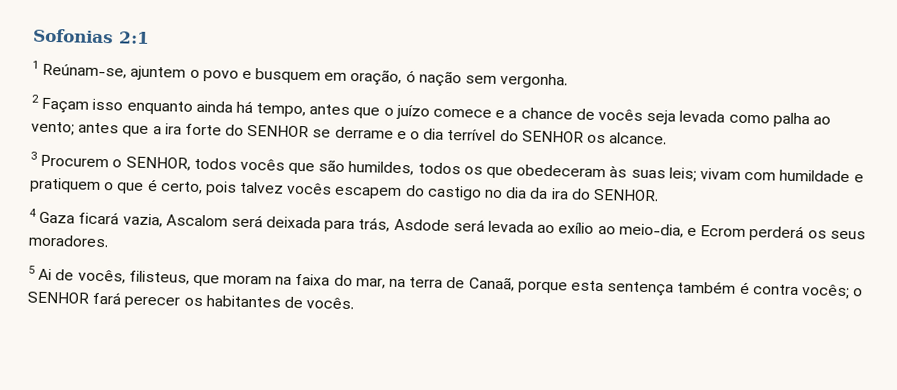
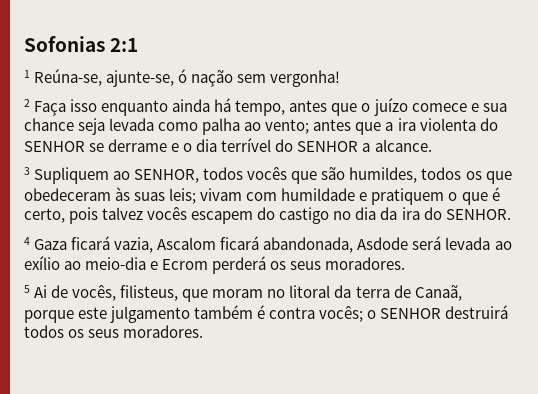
[42,63,403,87] Reúnam-se, ajuntem o povo e busquem em oração, -> [34,69,175,87] Reúna-se, ajunte-se,
[500,73,569,89] vergonha. -> [270,70,341,87] vergonha!
[41,97,90,114] Façam -> [34,101,67,116] Faça
[508,107,643,121] a chance de vocês -> [482,103,507,112] [24,118,74,131] sua chance
[184,123,222,136] forte -> [419,118,476,131] violenta
[586,134,606,144] os -> [362,143,371,152] a
[40,154,123,168] Procurem o -> [34,167,131,184] Supliquem ao
[230,214,391,233] será deixada para trás, -> [220,236,354,253] ficará abandonada,
[618,223,684,238] meio-dia, -> [85,257,147,270] meio-dia
[275,273,407,289] na faixa do mar, na -> [267,285,352,298] no litoral da
[570,280,675,297] esta sentença -> [78,306,191,323] este julgamento
[92,291,355,310] fará perecer os habitantes de vocês. -> [445,305,509,319] [24,325,204,338] destruirá todos os seus moradores.

